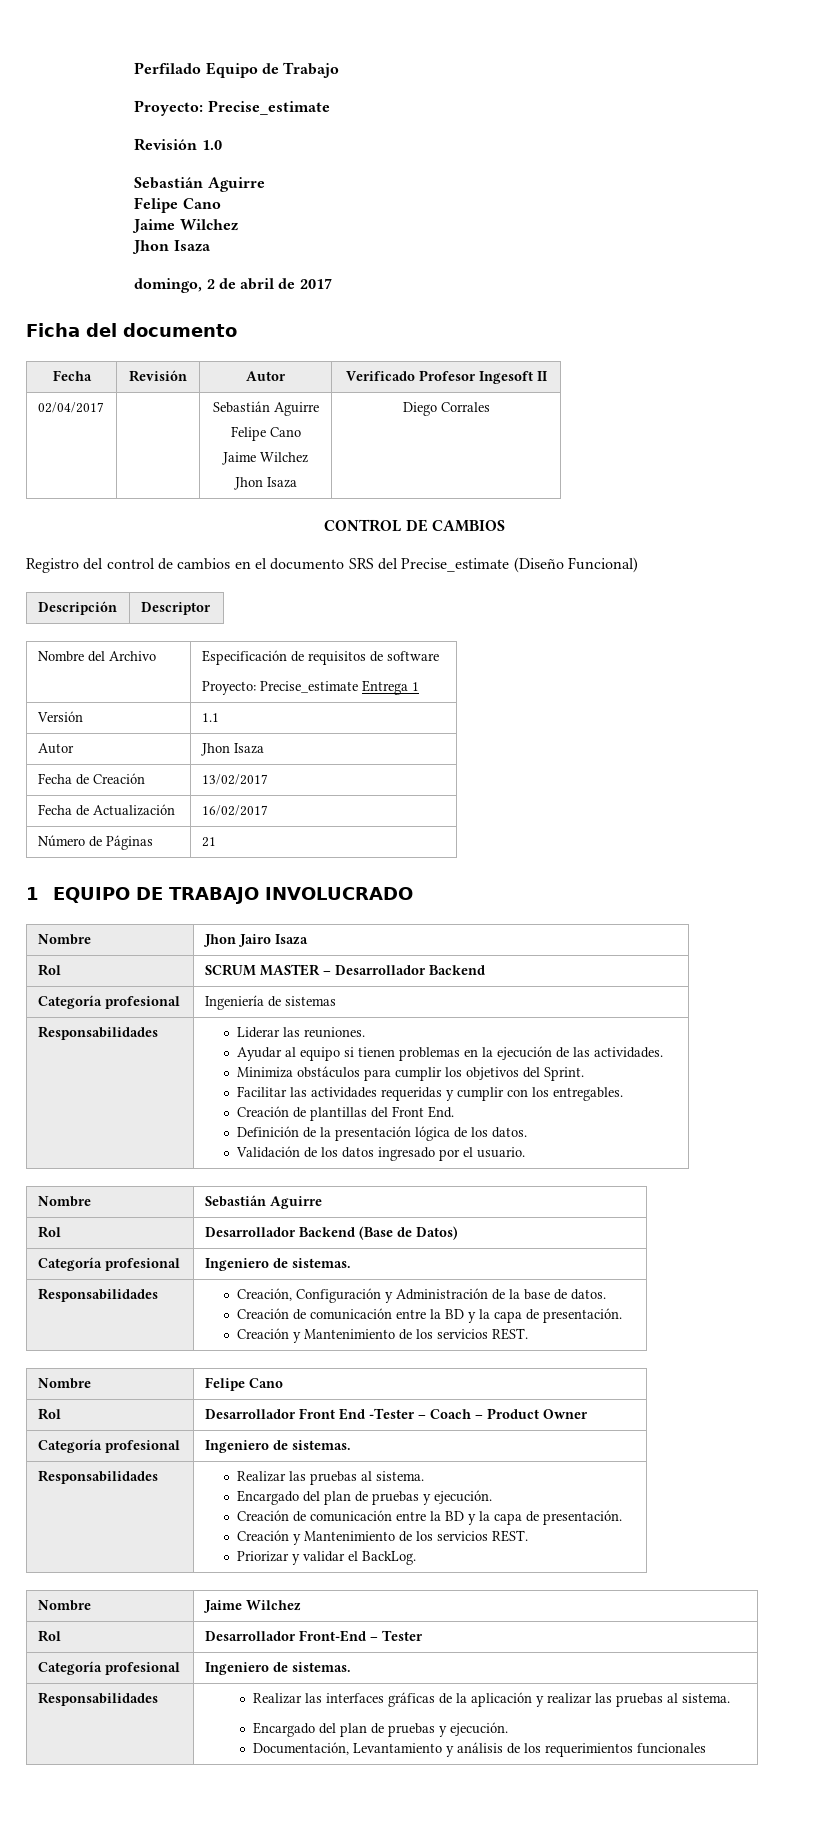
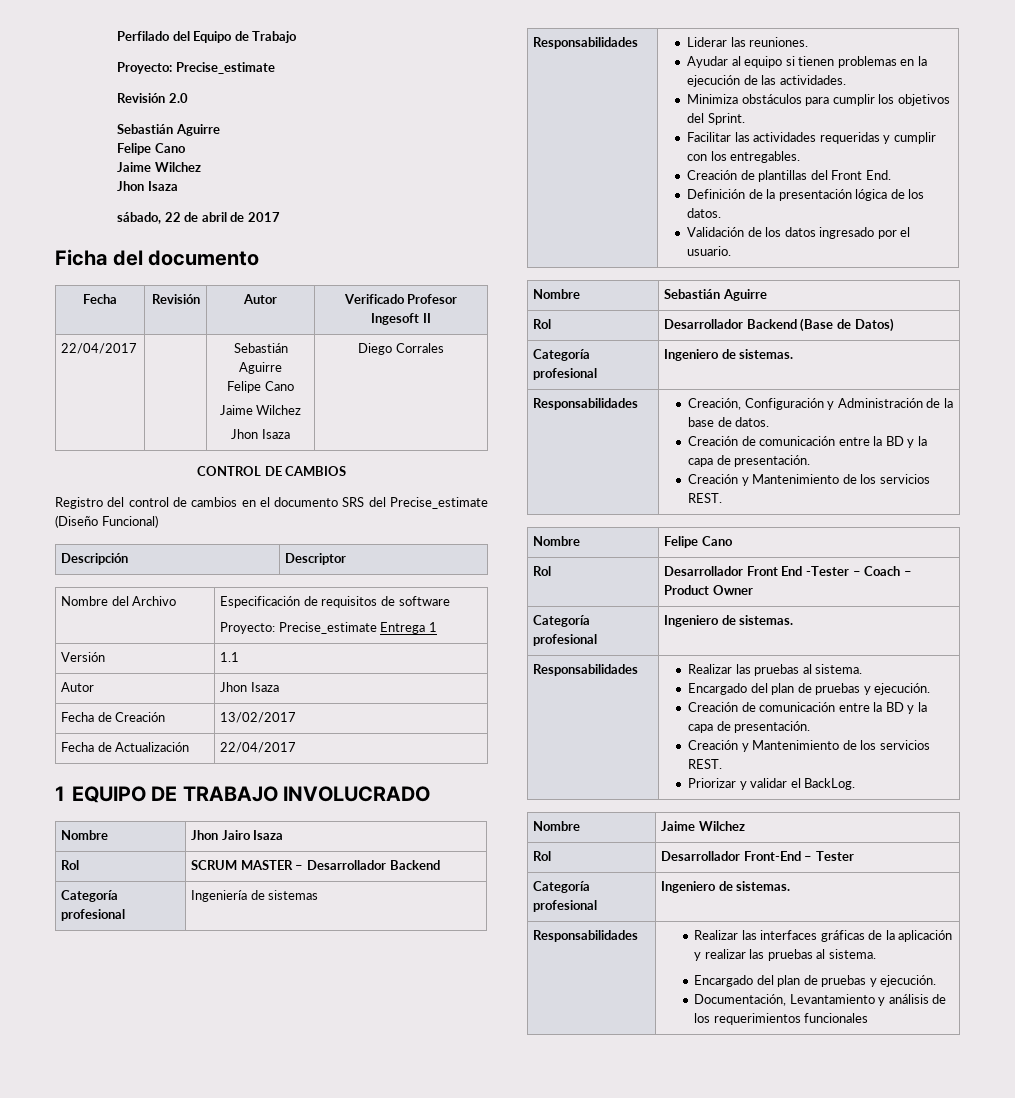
(202, 68) none -> [172,31,190,41] del
[201,140,222,150] 1.0 -> [168,93,188,103] 2.0
[134,278,215,293] domingo, 2 -> [117,212,181,224] sábado, 22
[37,402,104,413] 02/04/2017 -> [61,343,138,354] 22/04/2017
[201,805,268,816] [37,835,153,850] [201,837,216,847] 16/02/2017 // Número de Páginas | 21 -> [220,742,297,753] 22/04/2017

